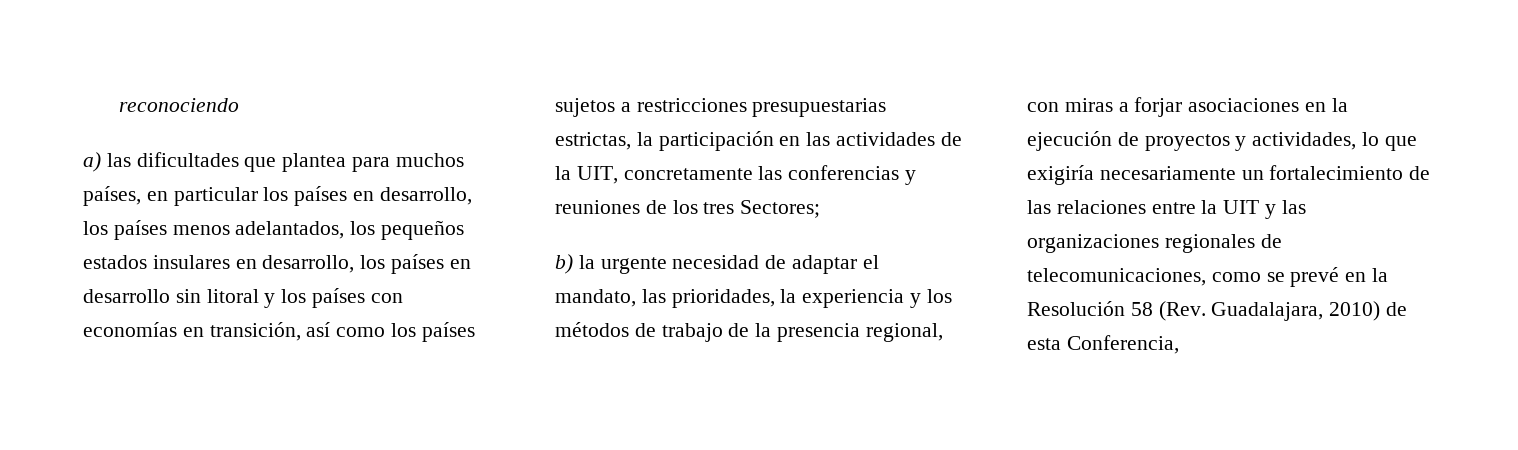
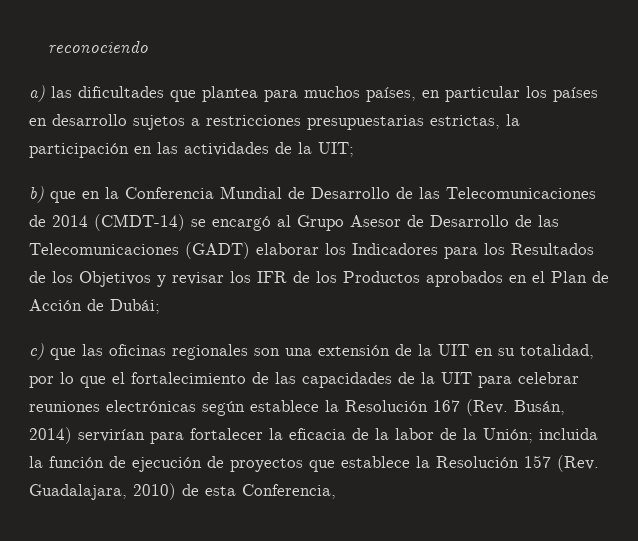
[379,187,472,205] [83,220,465,240] [83,254,471,274] [83,288,403,308] [83,322,475,342] desarrollo, los países menos adelantados, los pequeños estados insulares en desarrollo, los países en desarrollo sin litoral y los países con economías en transición, así como los países -> [52,114,127,126] desarrollo
[576,165,917,185] [555,200,821,218] [555,254,879,274] [555,289,952,308] [555,322,943,342] [1027,97,1348,117] [1027,131,1417,151] [1027,165,1431,185] [1027,200,1306,219] [1027,234,1282,253] [1027,267,1389,287] [1027,301,1153,316] UIT, concretamente las conferencias y reuniones de los tres Sectores; // b) la urgente necesidad de adaptar el mandato, las prioridades, la experiencia y los métodos de trabajo de la presencia regional, con miras a forjar asociaciones en la ejecución de proyectos y actividades, lo que exigiría necesariamente un fortalecimiento de las relaciones entre la UIT y las organizaciones regionales de telecomunicaciones, como se prevé en la Resolución 58 -> [318,142,354,157] [29,186,596,203] [29,214,559,231] [29,242,594,259] [29,271,609,287] [29,299,160,314] [29,343,594,360] [29,372,579,388] [29,399,565,416] [29,427,598,444] [29,455,551,472] UIT; // b) que en la Conferencia Mundial de Desarrollo de las Telecomunicaciones de 2014 (CMDT-14) se encargó al Grupo Asesor de Desarrollo de las Telecomunicaciones (GADT) elaborar los Indicadores para los Resultados de los Objetivos y revisar los IFR de los Productos aprobados en el Plan de Acción de Dubái; // c) que las oficinas regionales son una extensión de la UIT en su totalidad, por lo que el fortalecimiento de las capacidades de la UIT para celebrar reuniones electrónicas según establece la Resolución 167 (Rev. Busán, 2014) servirían para fortalecer la eficacia de la labor de la Unión; incluida la función de ejecución de proyectos que establece la Resolución 157

